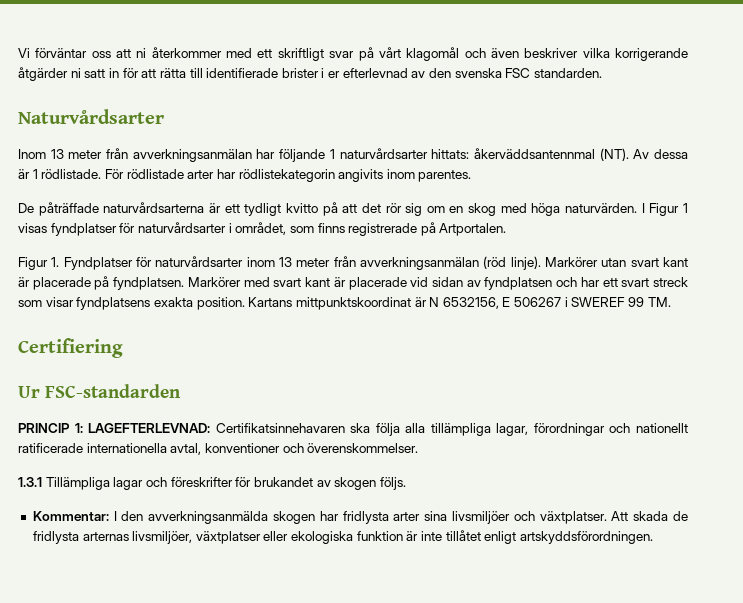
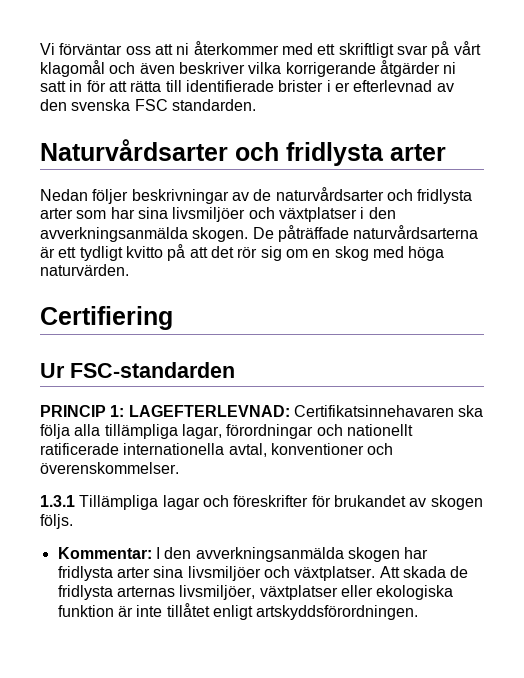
[18,148,689,162] [18,169,472,182] // Inom 13 meter från avverkningsanmälan har följande 1 naturvårdsarter hittats: åkerväddsantennmal (NT). Av dessa är 1 rödlistade. För rödlistade arter har rödlistekategorin angivits inom parentes. // -> [235,142,446,166] [40,187,473,204] [40,207,396,222] [40,227,249,242] och fridlysta arter // Nedan följer beskrivningar av de naturvårdsarter och fridlysta arter som har sina livsmiljöer och växtplatser i den avverkningsanmälda skogen.
[641,203,688,216] [18,222,507,236] [18,256,688,270] [18,276,688,290] [18,297,671,310] I Figur 1 visas fyndplatser för naturvårdsarter i området, som finns registrerade på Artportalen. // Figur 1. Fyndplatser för naturvårdsarter inom 13 meter från avverkningsanmälan (röd linje). Markörer utan svart kant är placerade på fyndplatsen. Markörer med svart kant är placerade vid sidan av fyndplatsen och har ett svart streck som visar fyndplatsens exakta position. Kartans mittpunktskoordinat är N 6532156, E 506267 i SWEREF 99 TM. -> (129, 270) none

